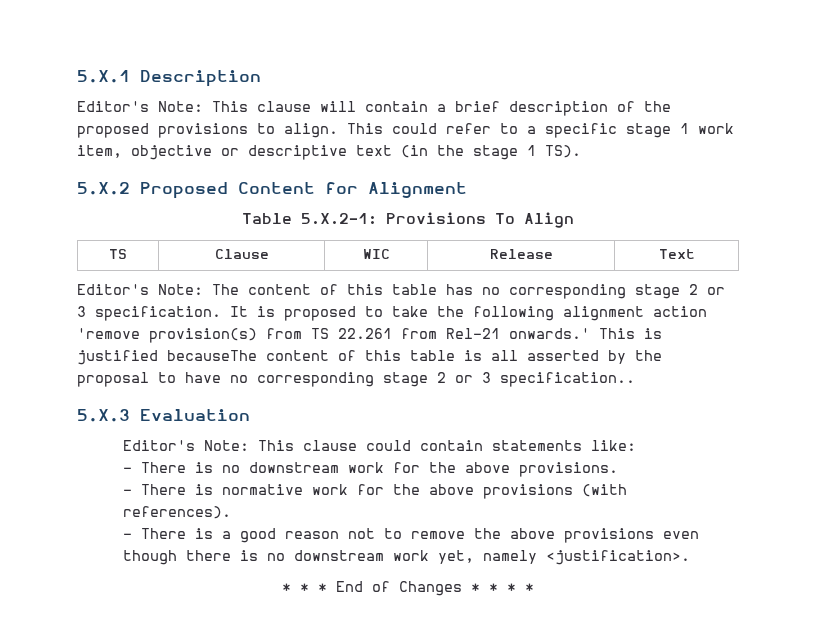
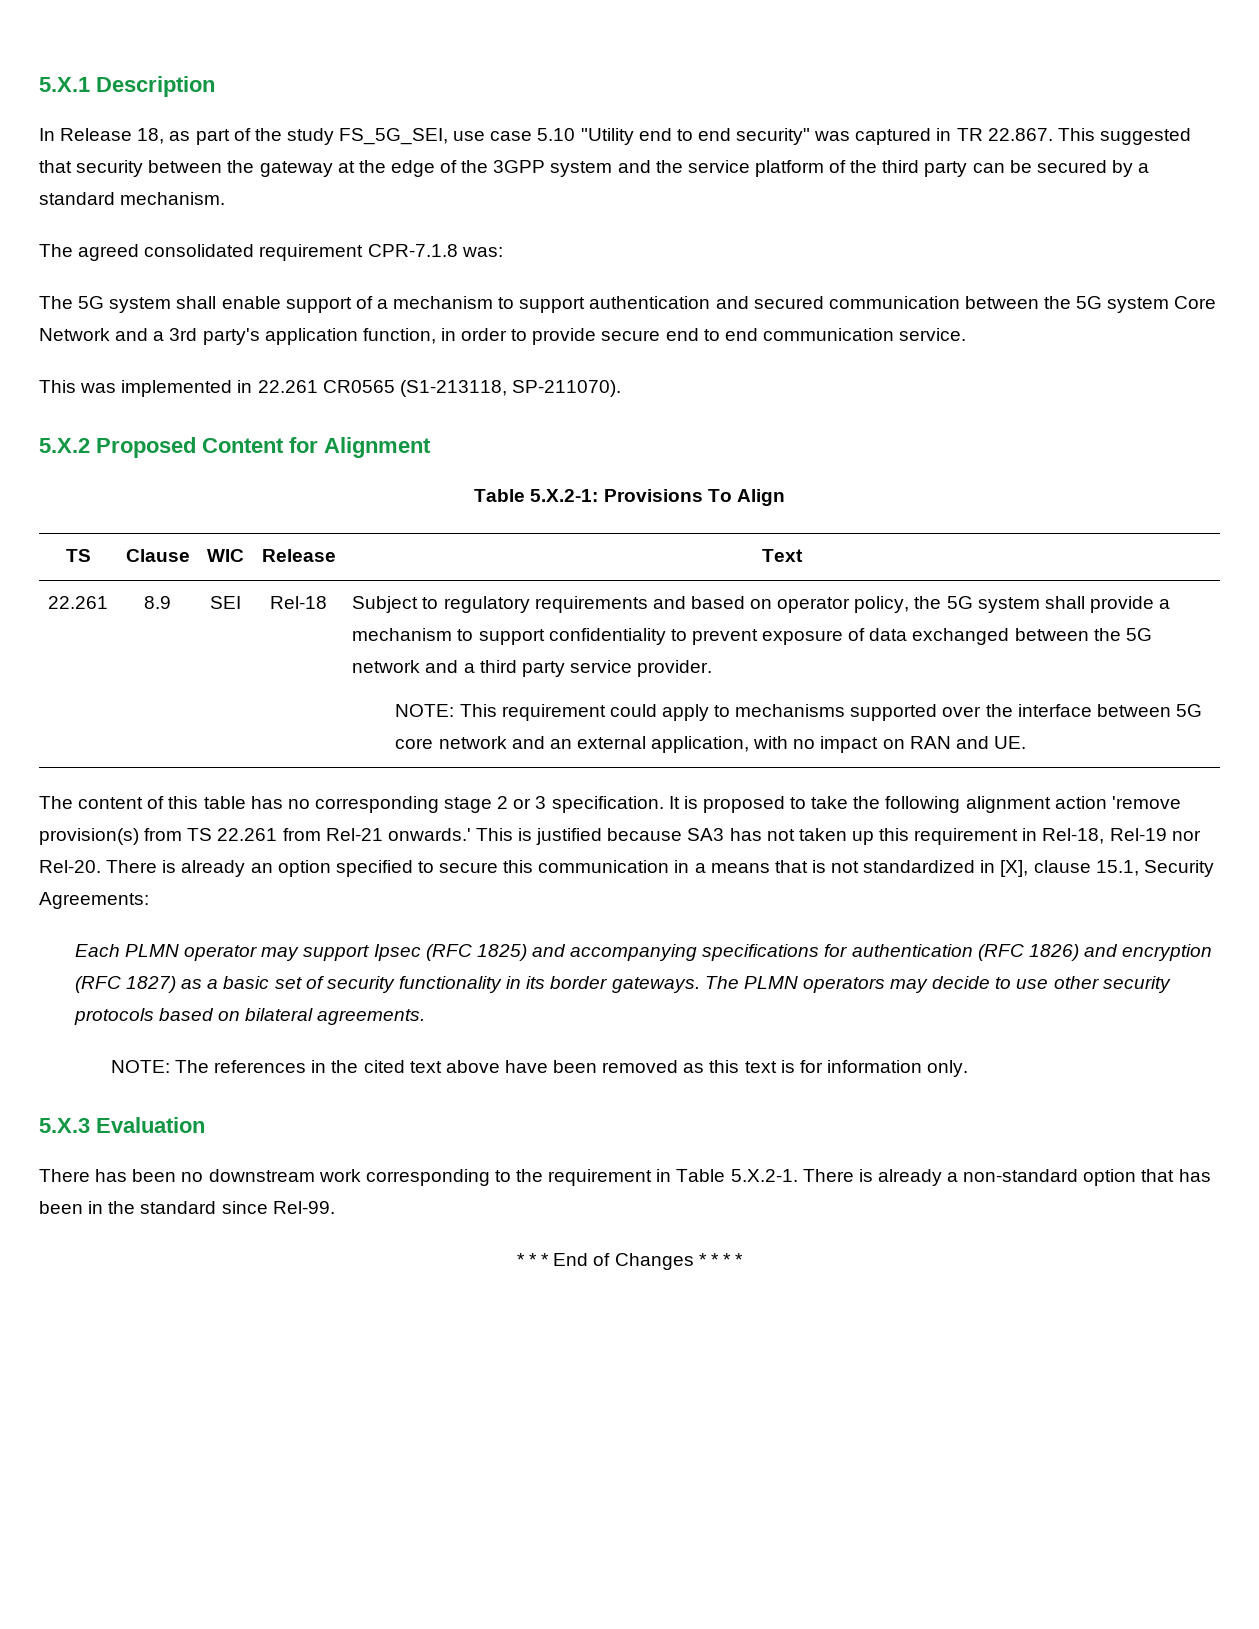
[77,101,671,116] [77,123,734,138] [77,145,581,160] Editor's Note: This clause will contain a brief description of the proposed provisions to align. This could refer to a specific stage 1 work item, objective or descriptive text (in the stage 1 TS). -> [39,128,1191,145] [39,160,1150,177] [39,192,226,205] [39,244,503,261] [39,296,1217,313] [39,328,967,345] [39,380,621,397] In Release 18, as part of the study FS_5G_SEI, use case 5.10 "Utility end to end security" was captured in TR 22.867. This suggested that security between the gateway at the edge of the 3GPP system and the service platform of the third party can be secured by a standard mechanism. // The agreed consolidated requirement CPR-7.1.8 was: // The 5G system shall enable support of a mechanism to support authentication and secured communication between the 5G system Core Network and a 3rd party's application function, in order to provide secure end to end communication service. // This was implemented in 22.261 CR0565 (S1-213118, SP-211070).
[77,284,203,295] // Editor's Note: -> [48,596,108,609] [144,596,171,609] [210,596,241,609] [270,596,327,609] [352,596,1171,613] [352,628,1152,645] [352,660,713,677] [395,704,1202,721] [395,736,1026,753] // 22.261 | 8.9 | SEI | Rel-18 | Subject to regulatory requirements and based on operator policy, the 5G system shall provide a mechanism to support confidentiality to prevent exposure of data exchanged between the 5G network and a third party service provider. // NOTE: This requirement could apply to mechanisms supported over the interface between 5G core network and an external application, with no impact on RAN and UE. //
[167,350,662,364] [77,372,635,387] [77,409,250,422] [122,440,636,451] [122,462,618,477] [122,484,627,499] [122,506,231,519] [122,528,699,543] [122,550,690,565] becauseThe content of this table is all asserted by the proposal to have no corresponding stage 2 or 3 specification.. // 5.X.3 Evaluation // Editor's Note: This clause could contain statements like: // - There is no downstream work for the above provisions. // - There is normative work for the above provisions (with references). // - There is a good reason not to remove the above provisions even though there is no downstream work yet, namely <justification>. -> [607,828,1201,845] [39,860,1214,877] [39,892,149,909] [74,944,1213,961] [74,976,1171,993] [73,1008,426,1025] [110,1060,969,1077] [39,1117,205,1133] [39,1169,1211,1186] [39,1201,335,1214] because SA3 has not taken up this requirement in Rel-18, Rel-19 nor Rel-20. There is already an option specified to secure this communication in a means that is not standardized in [X], clause 15.1, Security Agreements: // Each PLMN operator may support Ipsec (RFC 1825) and accompanying specifications for authentication (RFC 1826) and encryption (RFC 1827) as a basic set of security functionality in its border gateways. The PLMN operators may decide to use other security protocols based on bilateral agreements. // NOTE: The references in the cited text above have been removed as this text is for information only. // 5.X.3 Evaluation // There has been no downstream work corresponding to the requirement in Table 5.X.2-1. There is already a non-standard option that has been in the standard since Rel-99.

